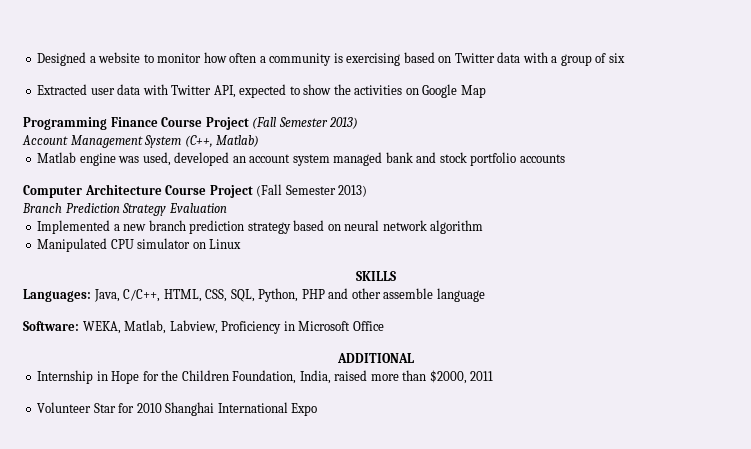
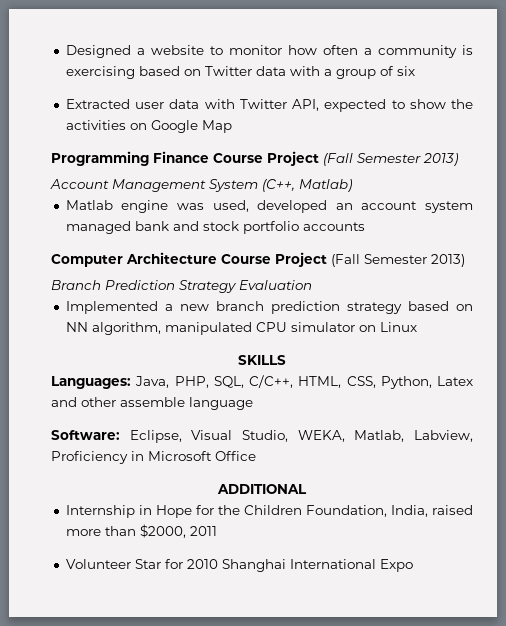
[344,220,484,234] [37,238,108,252] neural network algorithm // Manipulated -> [65,322,252,335] NN algorithm, manipulated
(120, 295) none -> [174,376,244,388] PHP, SQL,
[230,288,325,302] SQL, Python, PHP -> [380,376,473,389] Python, Latex
(79, 326) none -> [129,430,288,443] Eclipse, Visual Studio,

